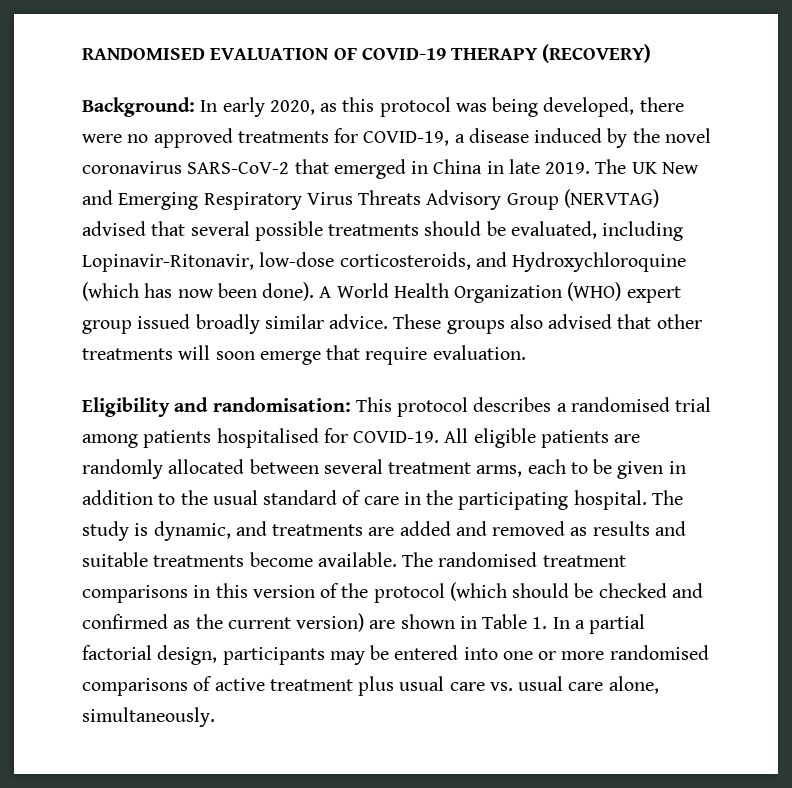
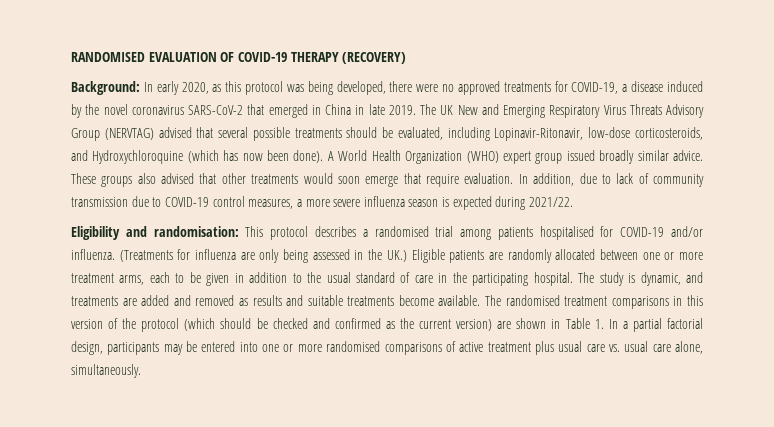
[178,345,211,360] will -> [303,173,333,184] would
(526, 352) none -> [518,173,704,187] [71,196,574,210] In addition, due to lack of community transmission due to COVID-19 control measures, a more severe influenza season is expected during 2021/22.
[353,428,536,448] COVID-19. All eligible -> [620,226,704,237] [71,249,445,263] COVID-19 and/or influenza. (Treatments for influenza are only being assessed in the UK.) Eligible
[323,459,383,474] several -> [642,252,704,260] one or more

